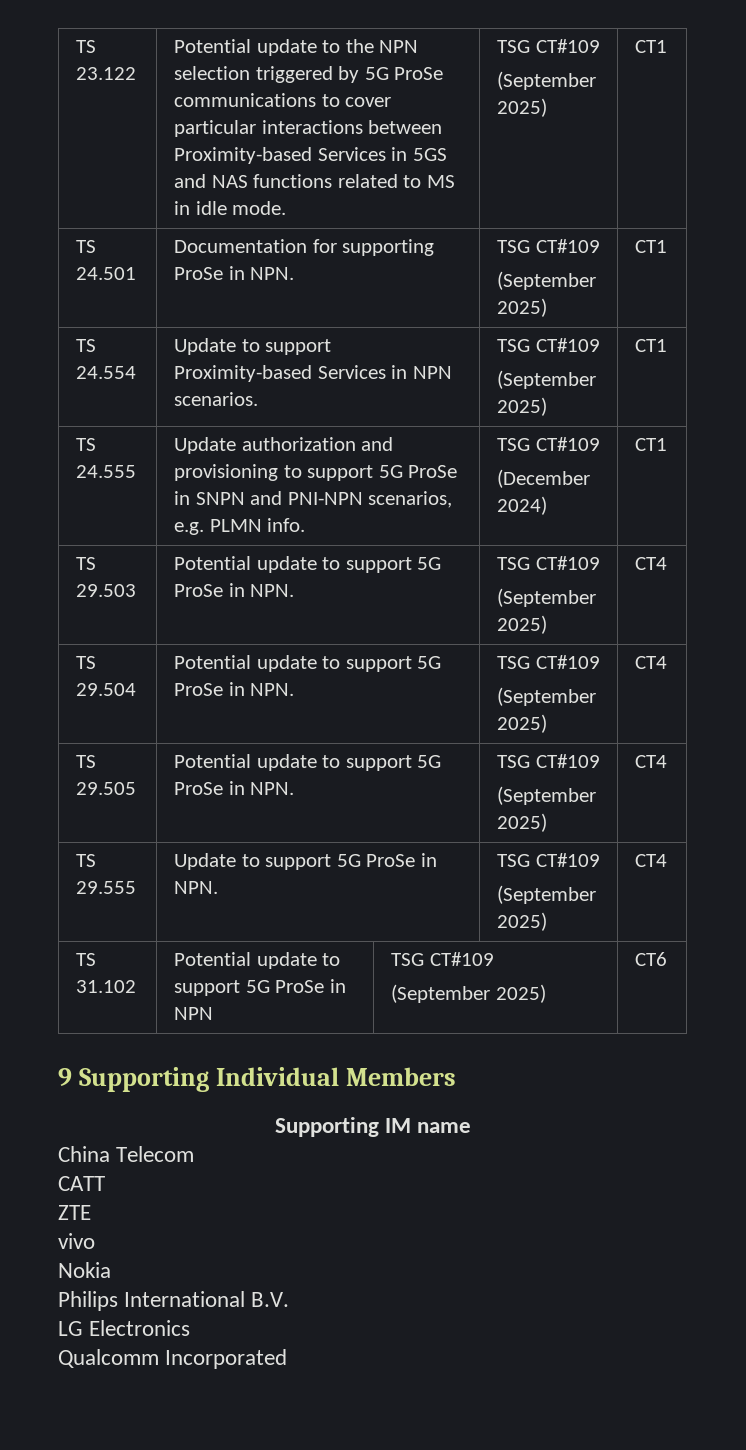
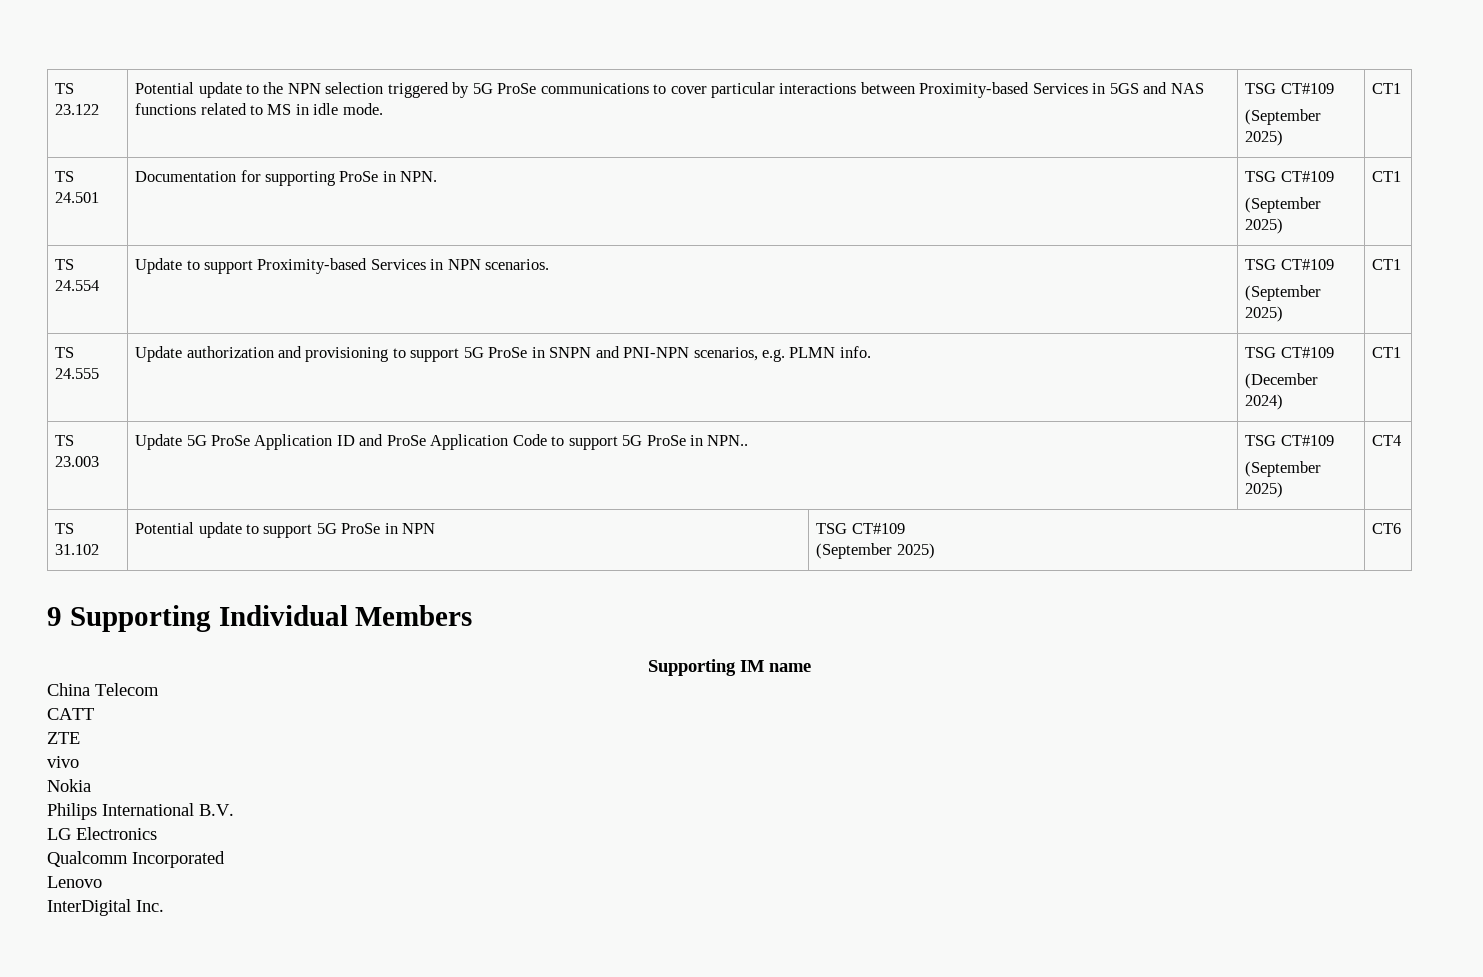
[76,584,137,597] [174,556,442,573] [174,583,295,597] [497,556,600,570] [497,588,597,607] [497,615,548,634] [635,557,668,570] [76,656,97,669] [76,683,137,696] [174,655,442,672] [174,682,295,696] [497,655,600,669] [497,687,597,706] [497,714,548,733] [635,656,668,669] [76,755,97,768] [76,782,137,795] [174,754,442,771] [174,781,295,795] [497,754,600,768] [497,786,597,805] [497,813,548,832] [635,755,668,768] [76,854,97,867] [76,881,137,894] [174,853,437,870] [174,881,219,894] 29.503 | Potential update to support 5G ProSe in NPN. | TSG CT#109 // (September 2025) | CT4 // TS 29.504 | Potential update to support 5G ProSe in NPN. | TSG CT#109 // (September 2025) | CT4 // TS 29.505 | Potential update to support 5G ProSe in NPN. | TSG CT#109 // (September 2025) | CT4 // TS 29.555 | Update to support 5G ProSe in NPN. -> [55,456,100,467] [135,434,749,450] 23.003 | Update 5G ProSe Application ID and ProSe Application Code to support 5G ProSe in NPN..
(288, 1359) none -> [47,876,102,888] [47,899,164,916] // Lenovo // InterDigital Inc.

